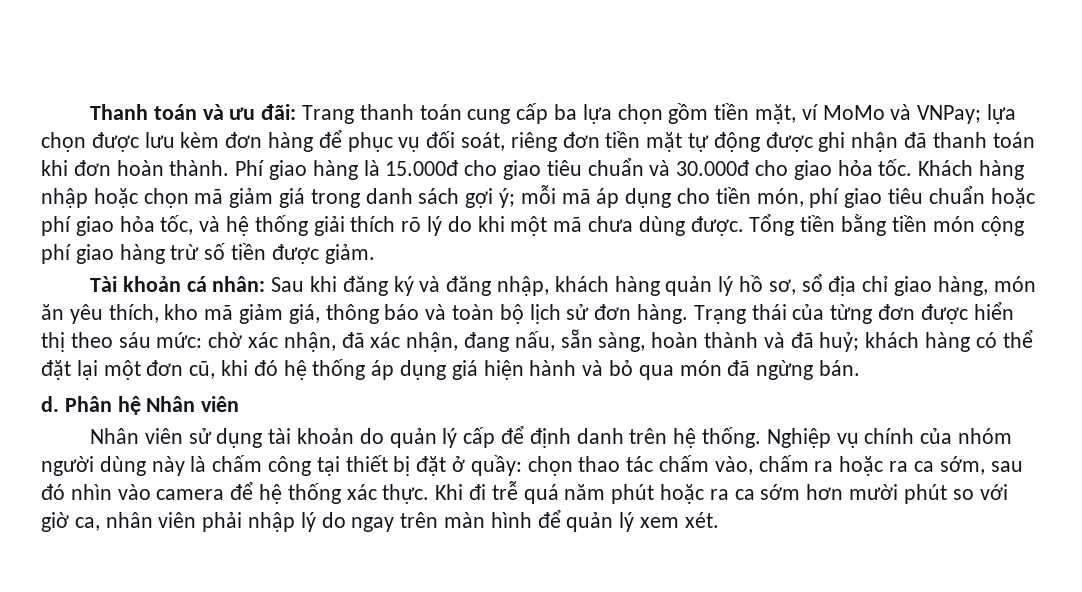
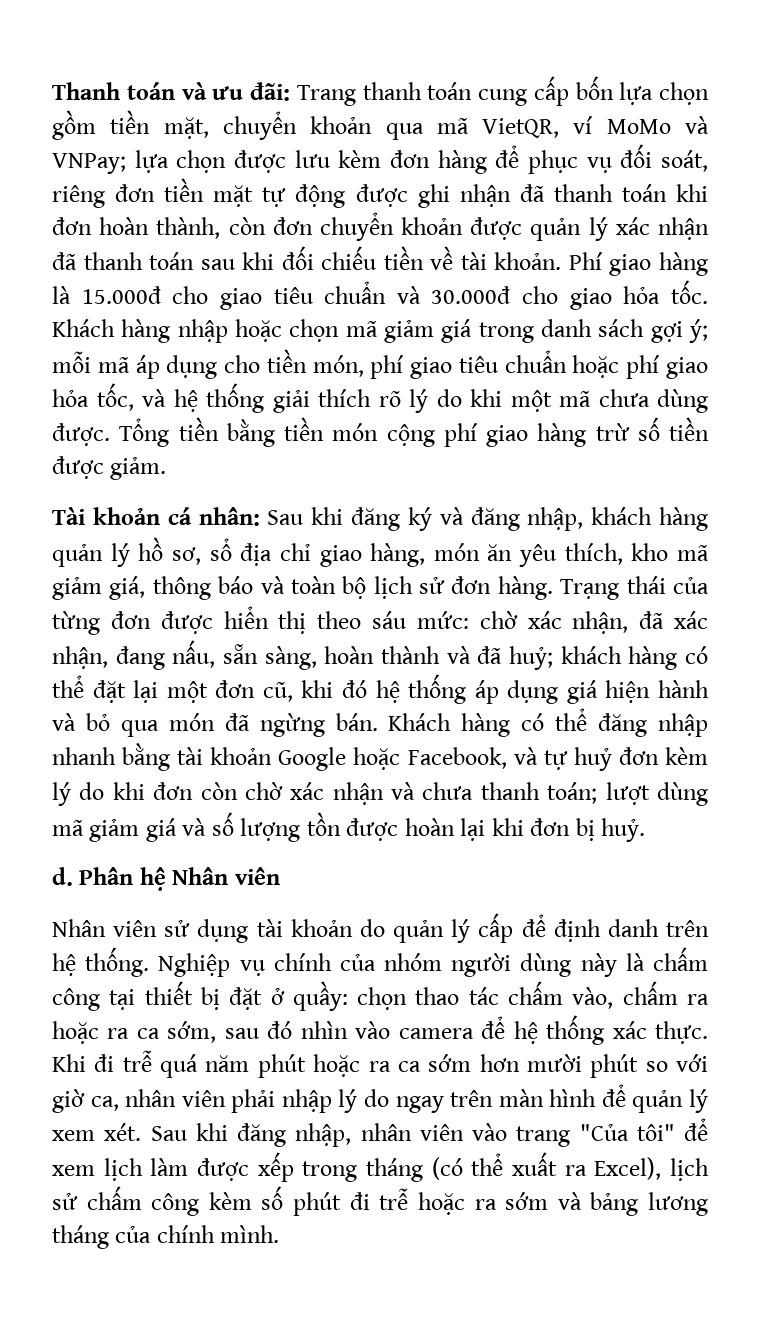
[554,104,578,120] ba -> [575,76,614,100] bốn
(797, 114) none -> [222,111,560,140] chuyển khoản qua mã VietQR,
[169,160,230,176] thành. -> [156,212,709,241] [52,246,562,270] thành, còn đơn chuyển khoản được quản lý xác nhận đã thanh toán sau khi đối chiếu tiền về tài khoản.
(861, 368) none -> [388,708,708,737] [52,743,708,771] [52,782,708,806] [52,812,646,842] Khách hàng có thể đăng nhập nhanh bằng tài khoản Google hoặc Facebook, và tự huỷ đơn kèm lý do khi đơn còn chờ xác nhận và chưa thanh toán; lượt dùng mã giảm giá và số lượng tồn được hoàn lại khi đơn bị huỷ.
(719, 520) none -> [150,1118,708,1147] [52,1152,709,1182] [52,1186,709,1216] [52,1225,280,1249] Sau khi đăng nhập, nhân viên vào trang "Của tôi" để xem lịch làm được xếp trong tháng (có thể xuất ra Excel), lịch sử chấm công kèm số phút đi trễ hoặc ra sớm và bảng lương tháng của chính mình.

